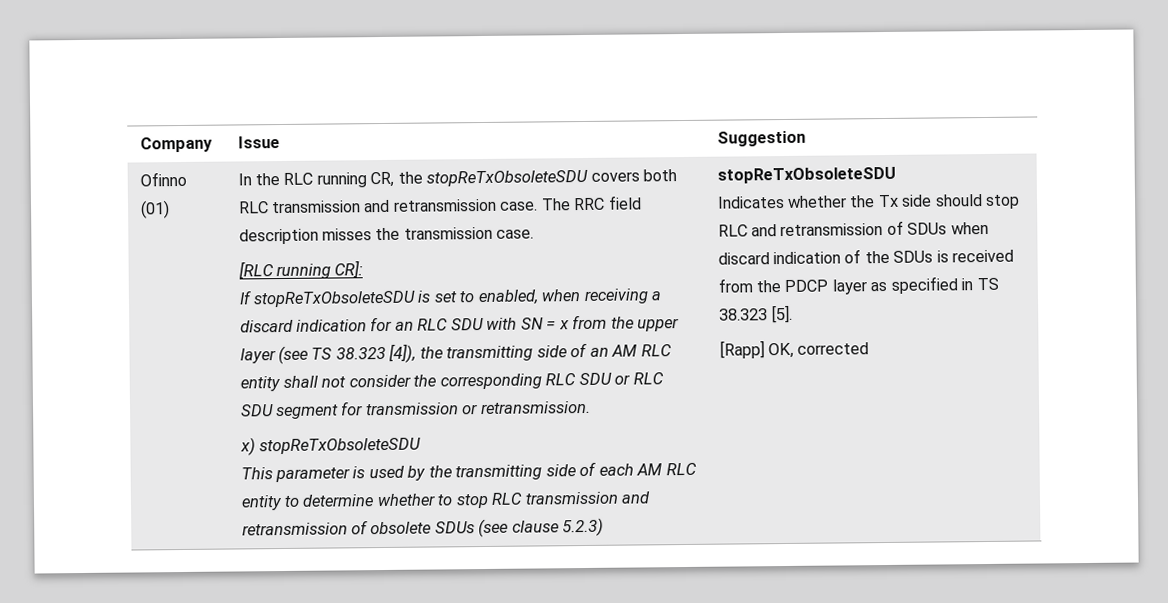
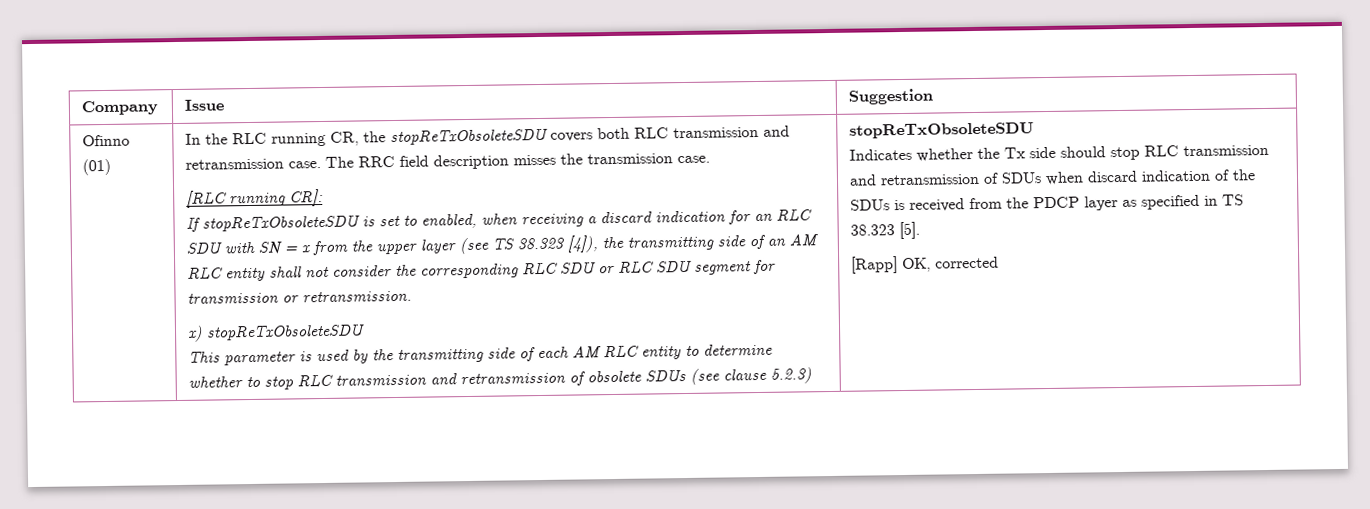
(748, 230) none -> [1182,144,1269,157] transmission

